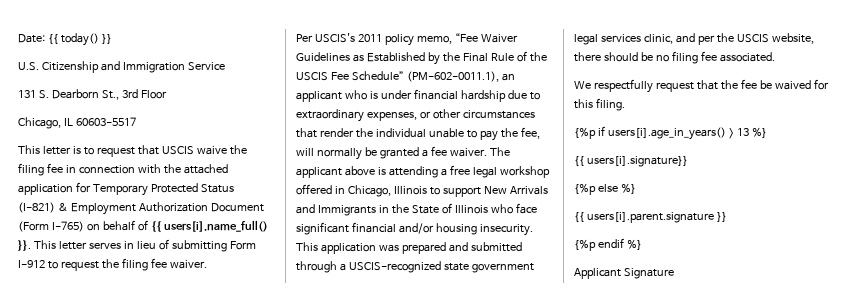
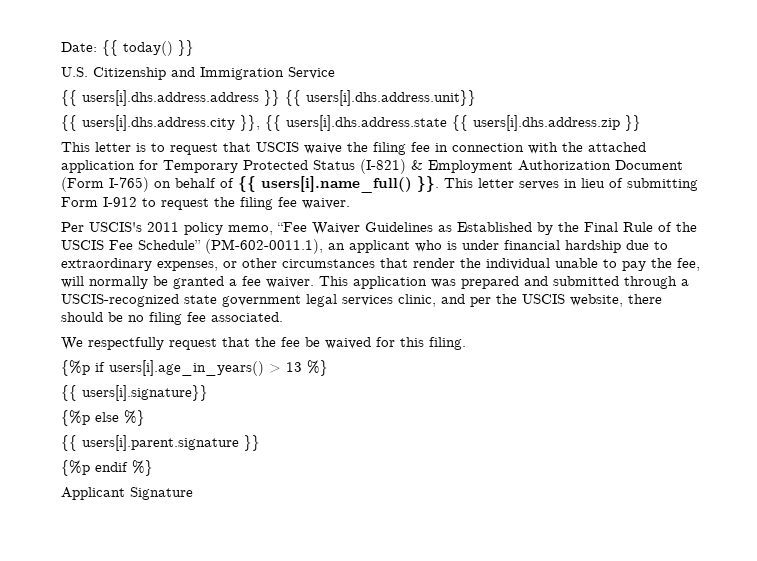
[18,89,167,100] [18,117,136,129] 131 S. Dearborn St., 3rd Floor // Chicago, IL 60603-5517 -> [61,90,476,106] [61,115,641,131] {{ users[i].dhs.address.address }} {{ users[i].dhs.address.unit}} // {{ users[i].dhs.address.city }}, {{ users[i].dhs.address.state {{ users[i].dhs.address.zip }}
[489,147,510,156] [296,165,550,178] [296,184,548,197] [296,203,537,216] [296,222,533,236] The applicant above is attending a free legal workshop offered in Chicago, Illinois to support New Arrivals and Immigrants in the State of Illinois who face significant financial and/or housing insecurity. -> (314, 282) none

